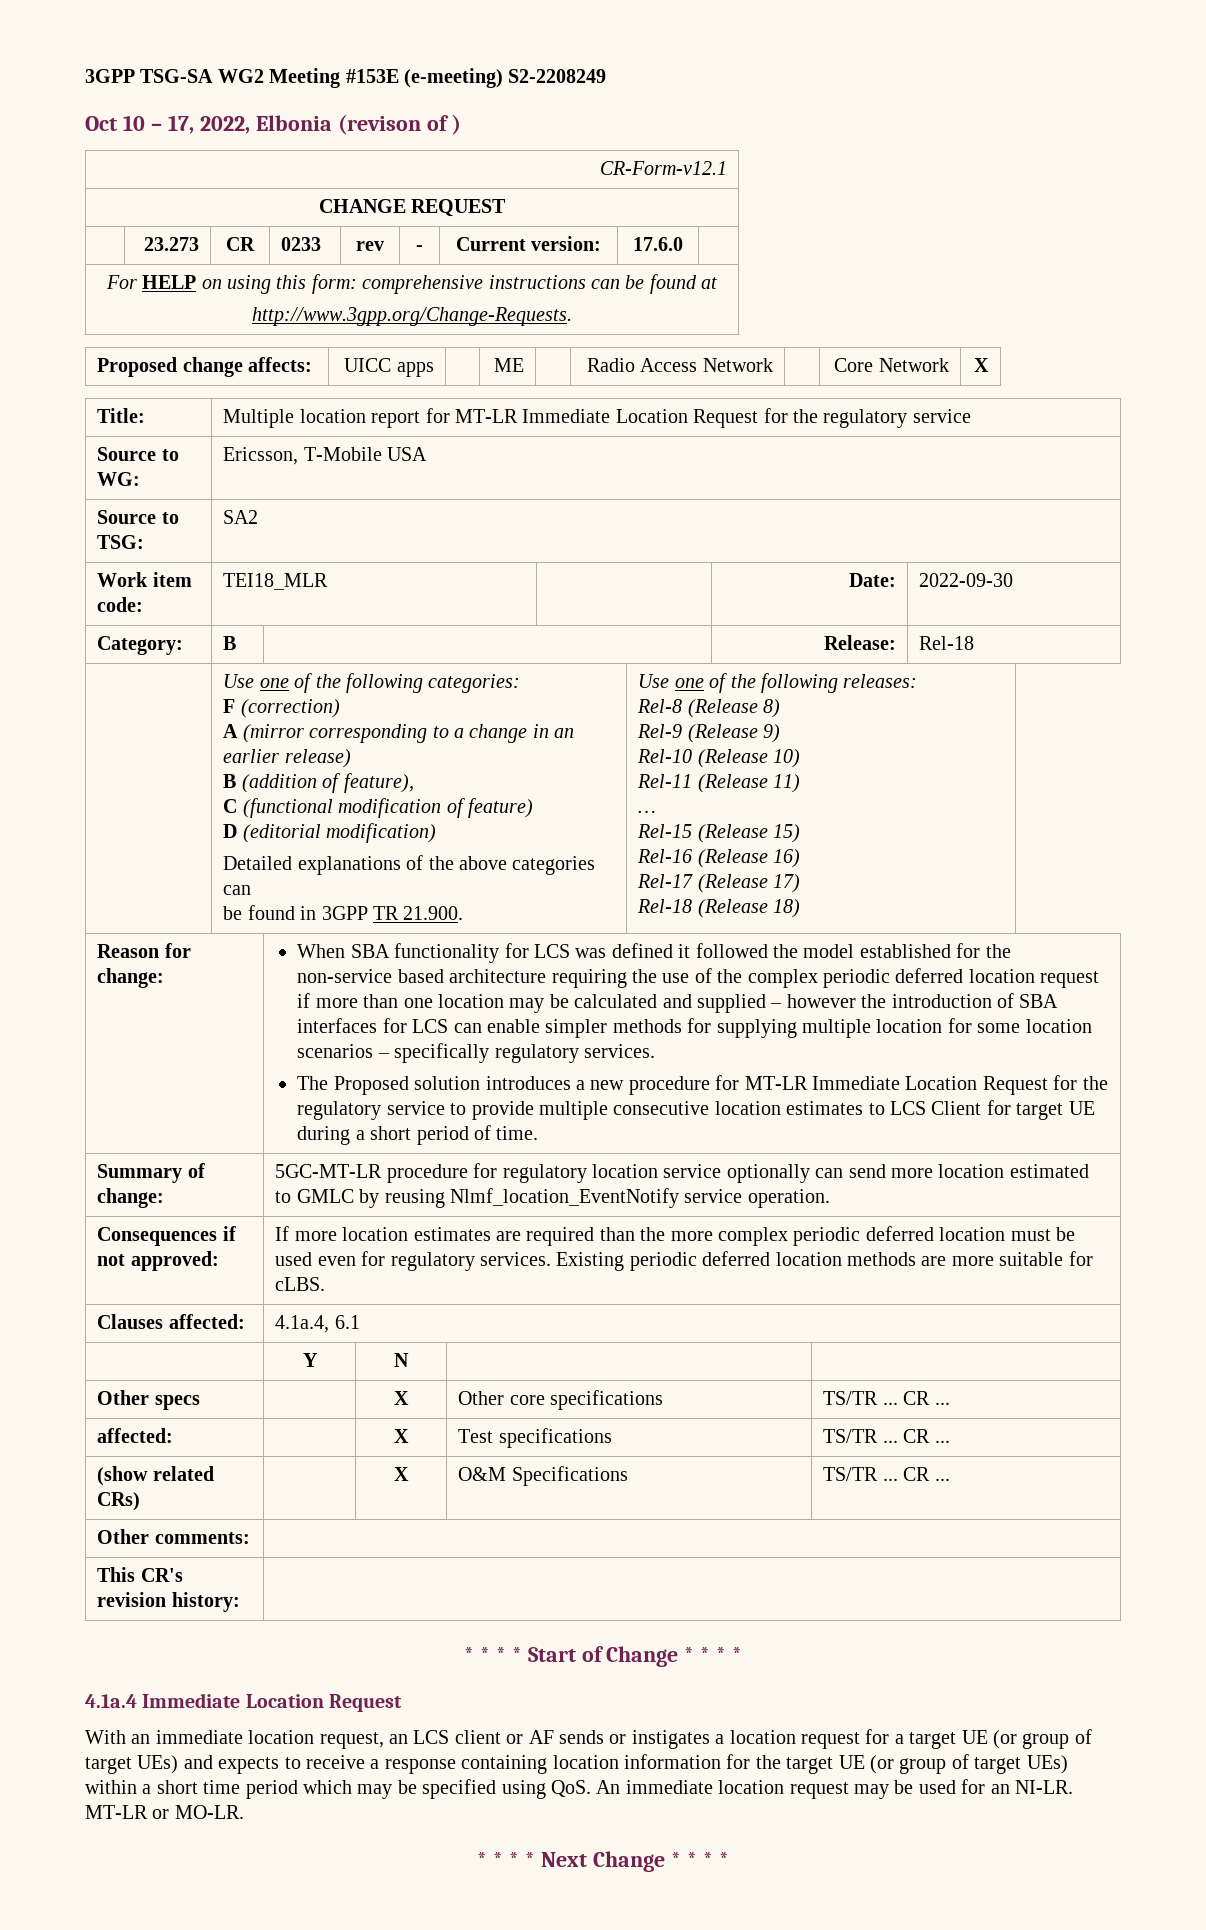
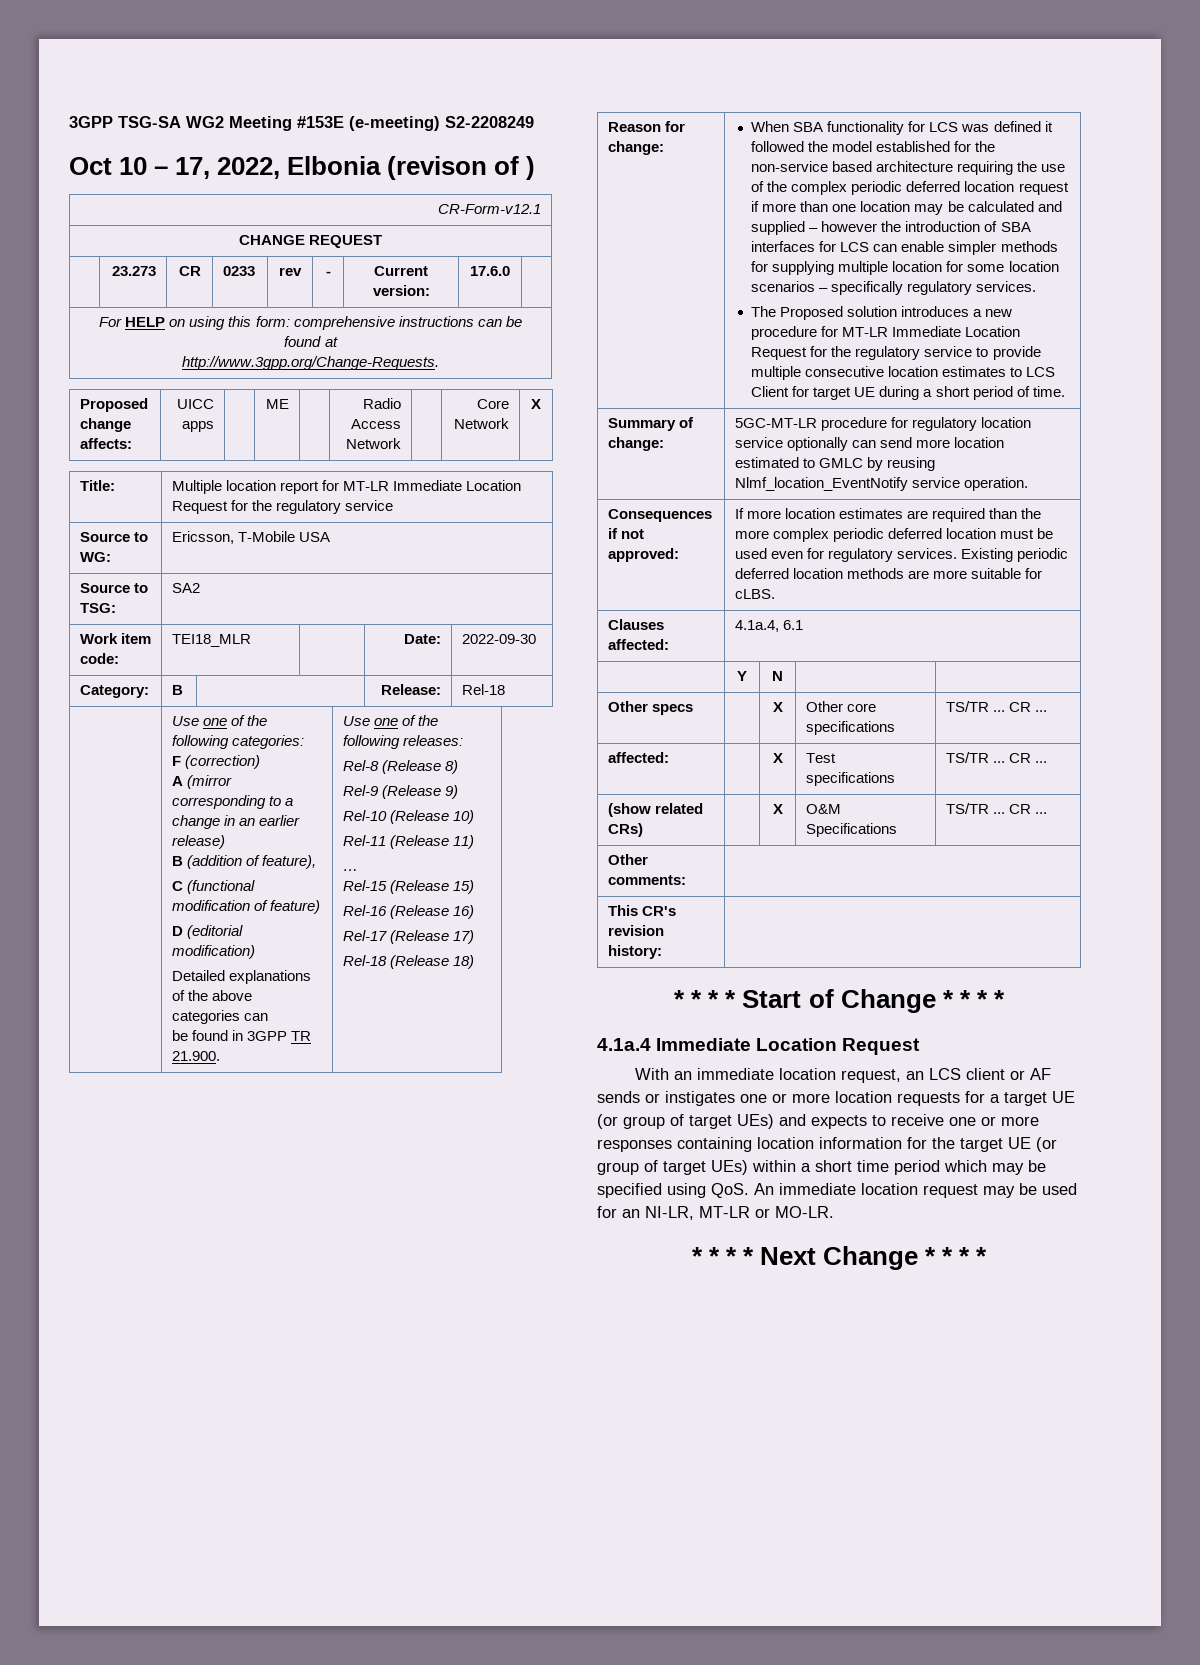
[715,1730,860,1749] a location request -> [740,1091,960,1106] one or more location requests
[370,1759,456,1774] a response -> [949,1116,1039,1126] [597,1139,672,1152] one or more responses
[1014,1780,1073,1794] NI-LR. -> [645,1206,694,1220] NI-LR,

